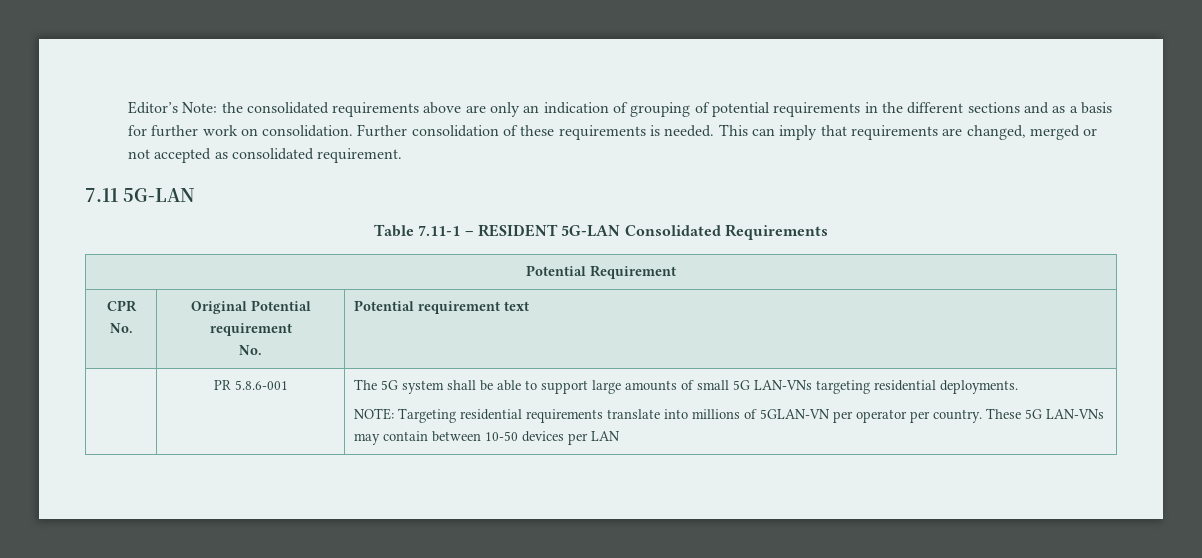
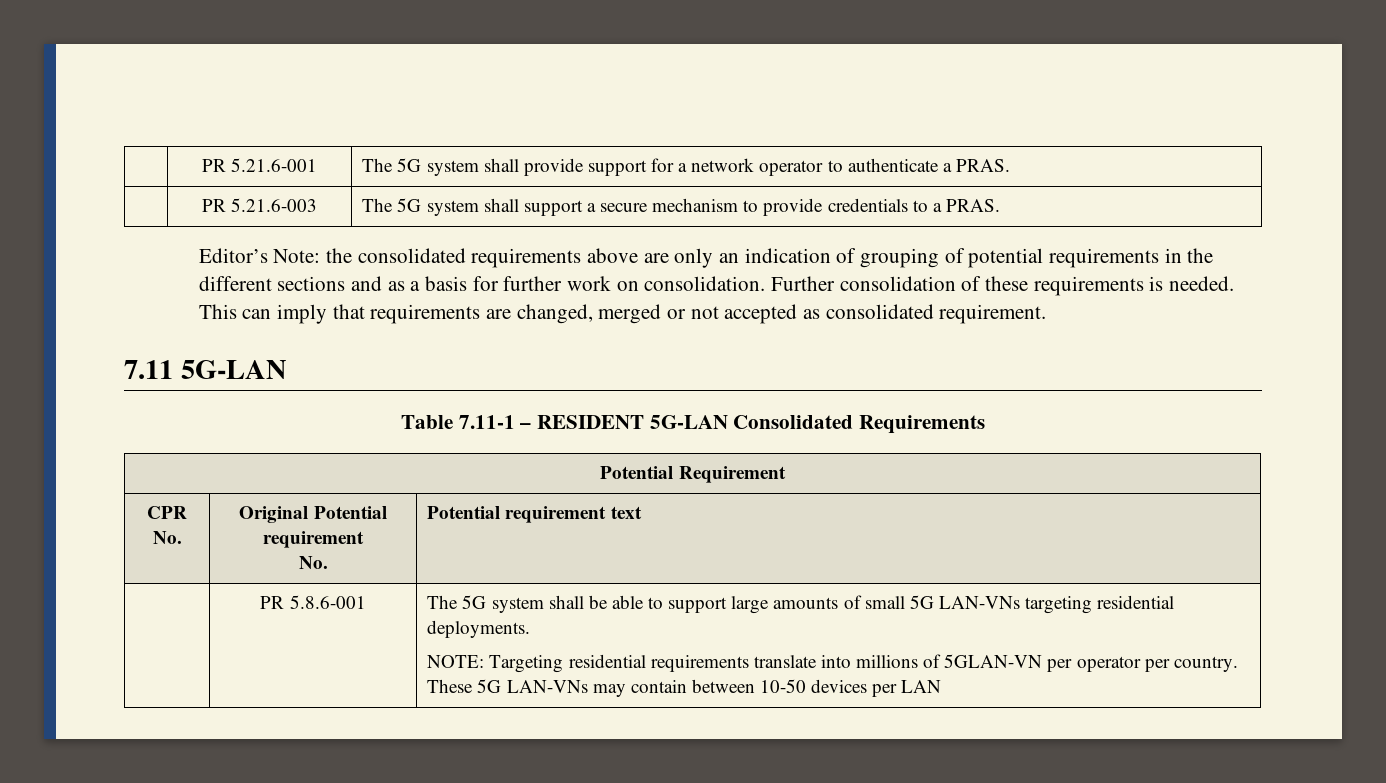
(127, 107) none -> [201,158,318,172] [362,158,1010,176] [201,198,318,212] [362,198,1000,216] | PR 5.21.6-001 | The 5G system shall provide support for a network operator to authenticate a PRAS. // | PR 5.21.6-003 | The 5G system shall support a secure mechanism to provide credentials to a PRAS. //

